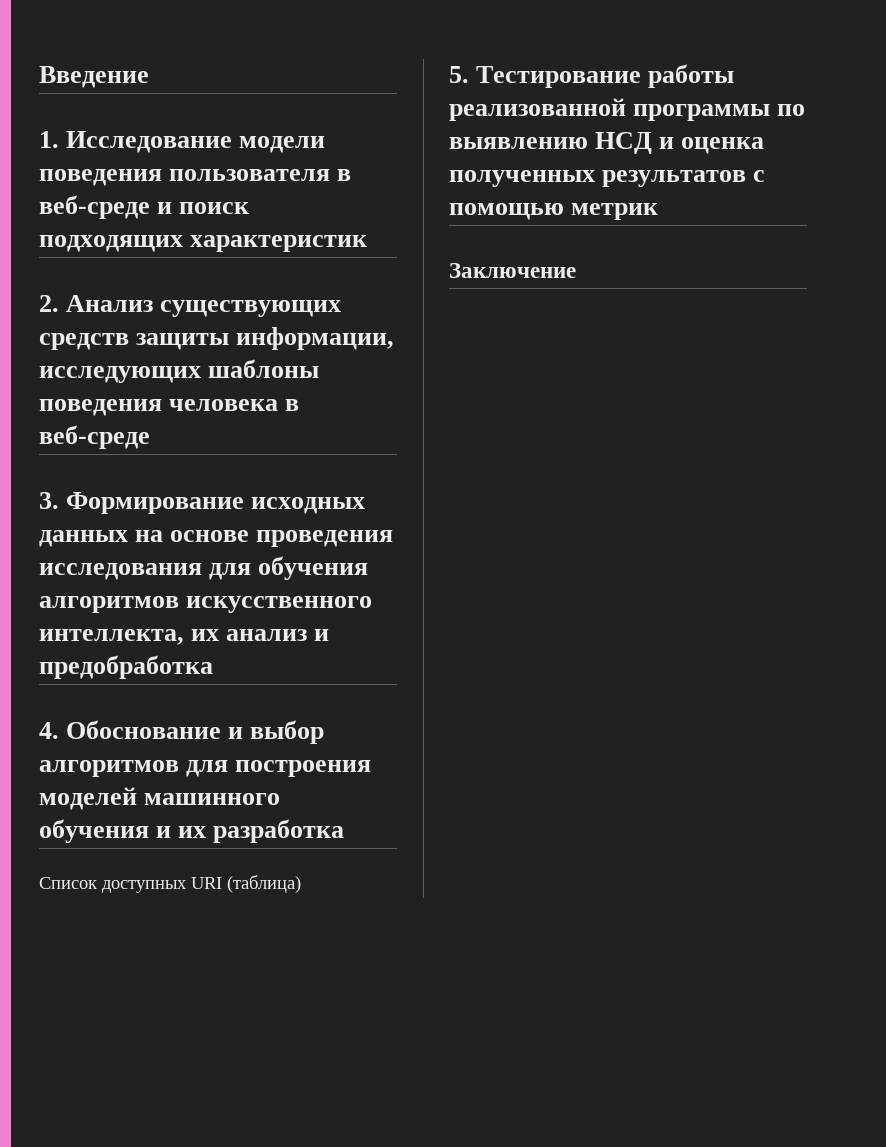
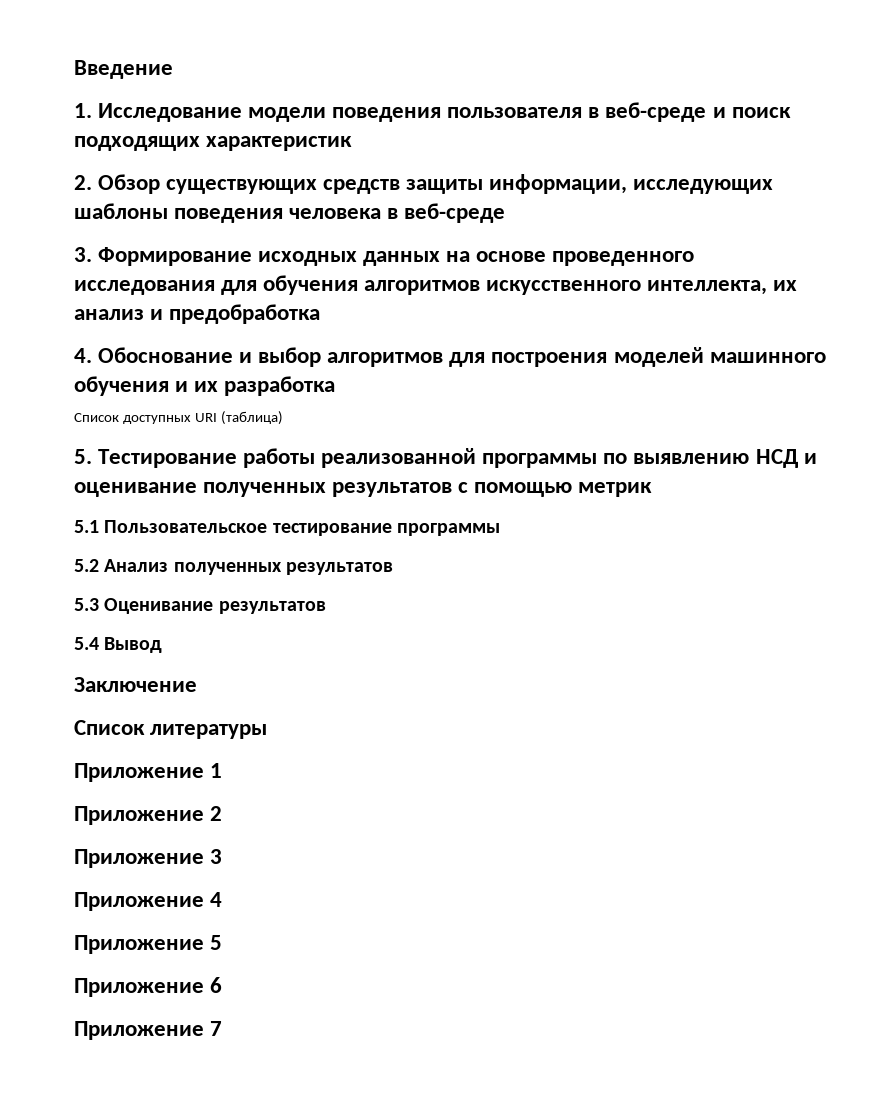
[66,295,154,312] Анализ -> [98,174,161,194] Обзор
[256,530,394,547] проведения -> [552,251,695,266] проведенного
[681,137,765,154] оценка -> [74,482,197,497] оценивание
[449,263,576,278] Заключение -> [74,520,500,536] [74,559,393,575] [74,598,326,614] [74,637,163,653] [74,677,197,692] [74,720,268,739] [74,763,223,782] [74,806,223,825] [74,849,223,868] [74,892,223,911] [74,935,223,954] [74,977,223,997] [74,1021,223,1040] 5.1 Пользовательское тестирование программы // 5.2 Анализ полученных результатов // 5.3 Оценивание результатов // 5.4 Вывод // Заключение // Список литературы // Приложение 1 // Приложение 2 // Приложение 3 // Приложение 4 // Приложение 5 // Приложение 6 // Приложение 7

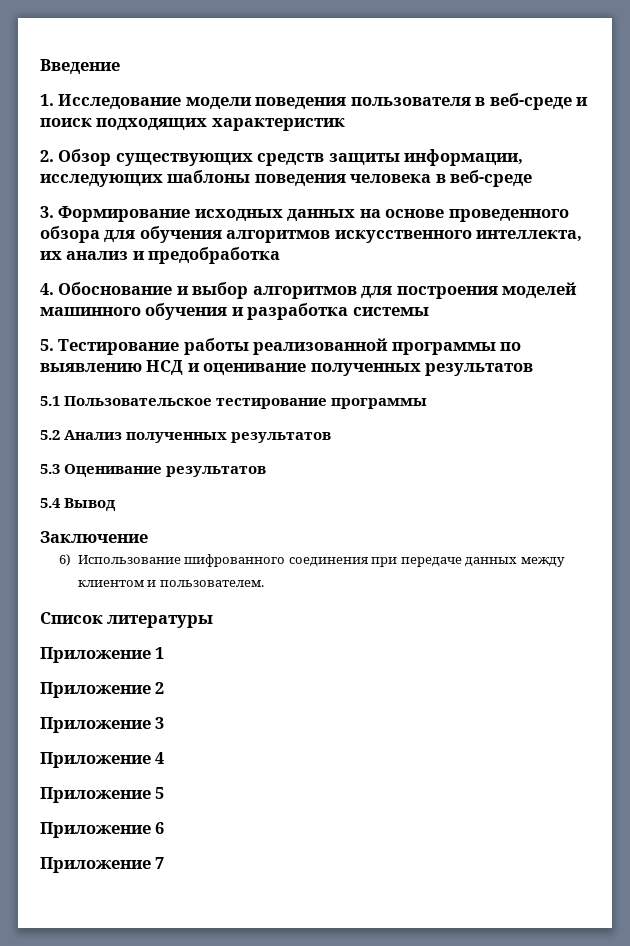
[74,280,215,295] исследования -> [40,226,100,243] обзора
[194,381,219,392] их -> (244, 311) none
[74,411,283,425] // Список доступных URI (таблица) -> [352,307,429,316] системы
[458,482,653,497] с помощью метрик -> (534, 369) none
(197, 684) none -> [58,554,565,567] [77,580,264,587] // 6) Использование шифрованного соединения при передаче данных между клиентом и пользователем.

